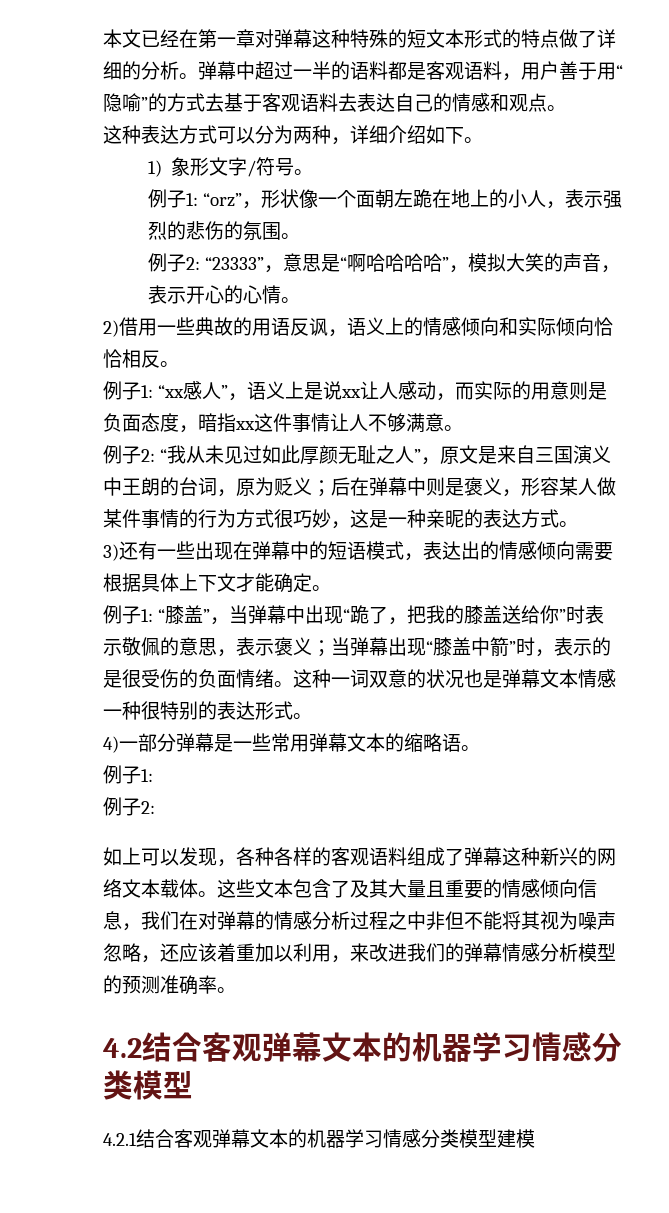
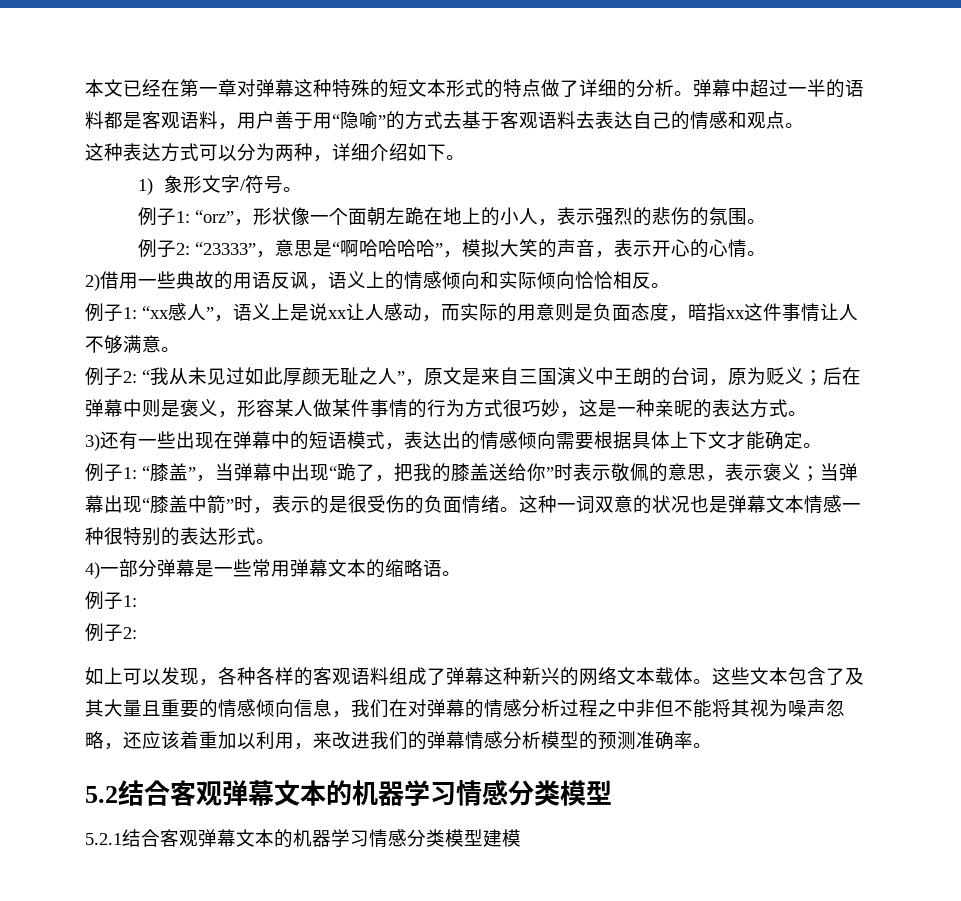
[103,1038,142,1058] 4.2 -> [85,786,118,803] 5.2
[103,1133,137,1146] 4.2.1 -> [85,833,122,845] 5.2.1

